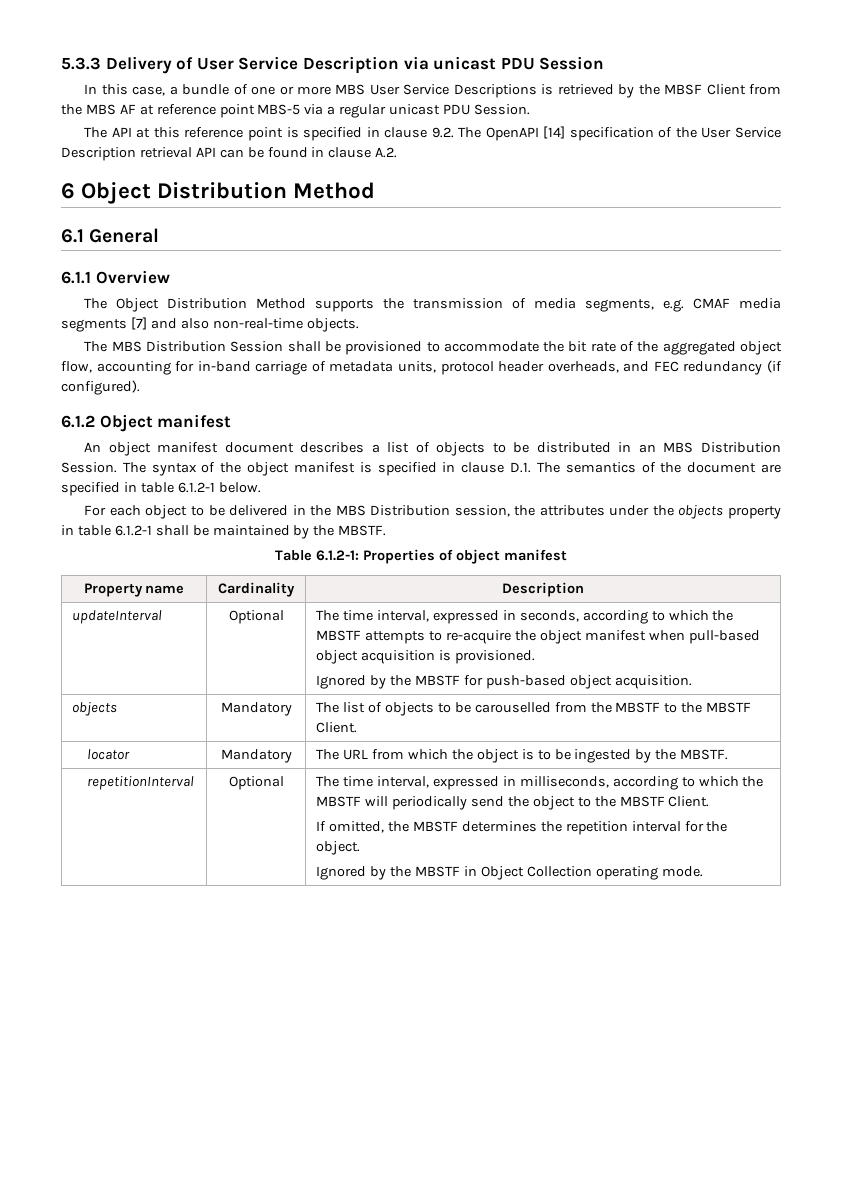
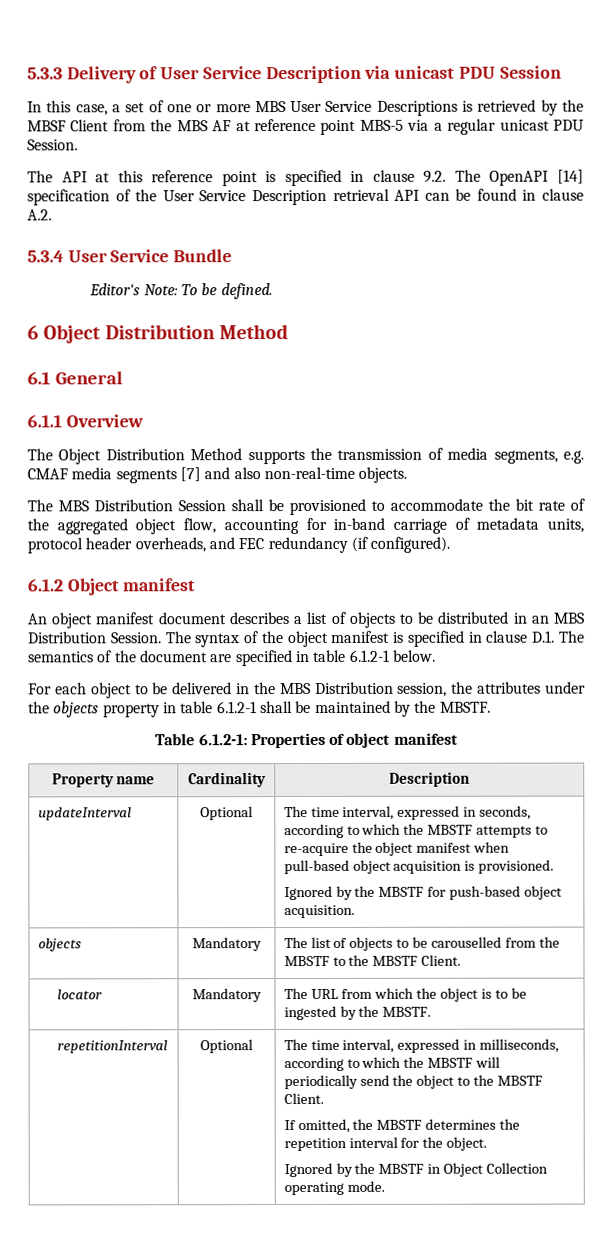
[182,84,230,95] bundle -> [125,102,146,113] set
(398, 152) none -> [27,249,233,263] [89,283,273,300] // 5.3.4 User Service Bundle // Editor's Note: To be defined.

